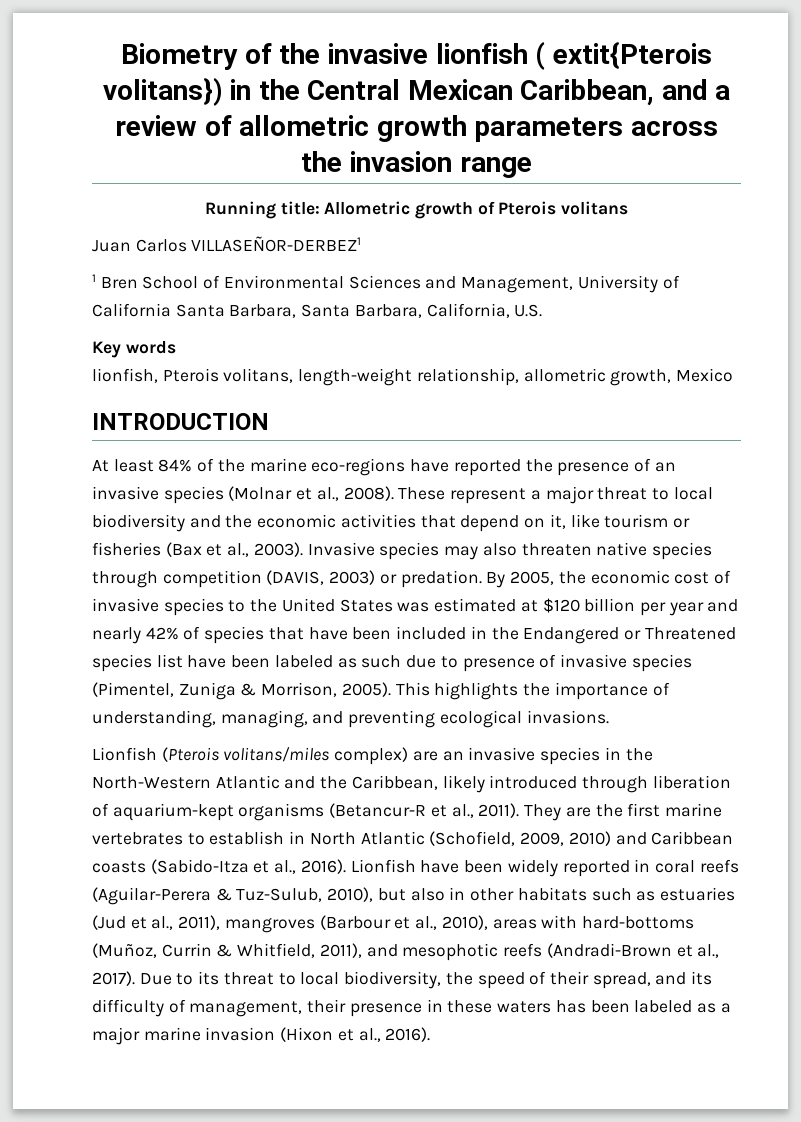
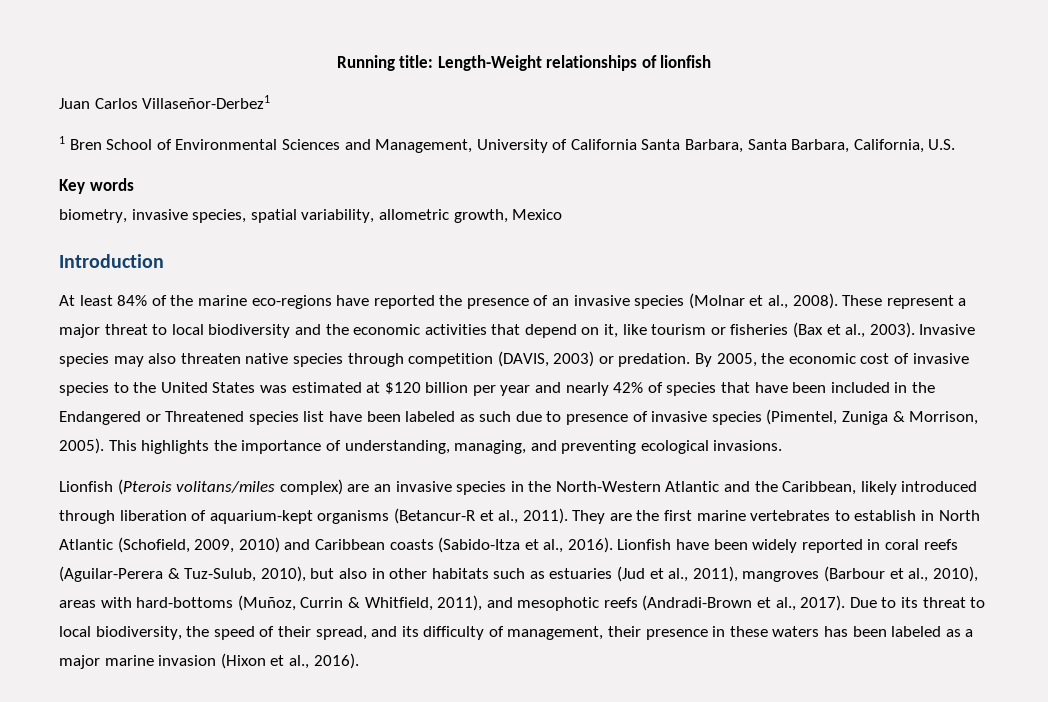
[121,41,712,70] [102,77,731,106] [115,115,718,142] [301,151,532,178] [204,201,629,219] Biometry of the invasive lionfish ( extit{Pterois volitans}) in the Central Mexican Caribbean, and a review of allometric growth parameters across the invasion range // Running title: Allometric growth of Pterois volitans -> [336,55,712,71] Running title: Length-Weight relationships of lionfish
[191,236,362,252] VILLASEÑOR-DERBEZ1 -> [142,95,271,109] Villaseñor-Derbez1
[92,368,519,386] lionfish, Pterois volitans, length-weight relationship, -> [59,209,375,223] biometry, invasive species, spatial variability,
[92,413,269,430] INTRODUCTION -> [59,254,164,268] Introduction

